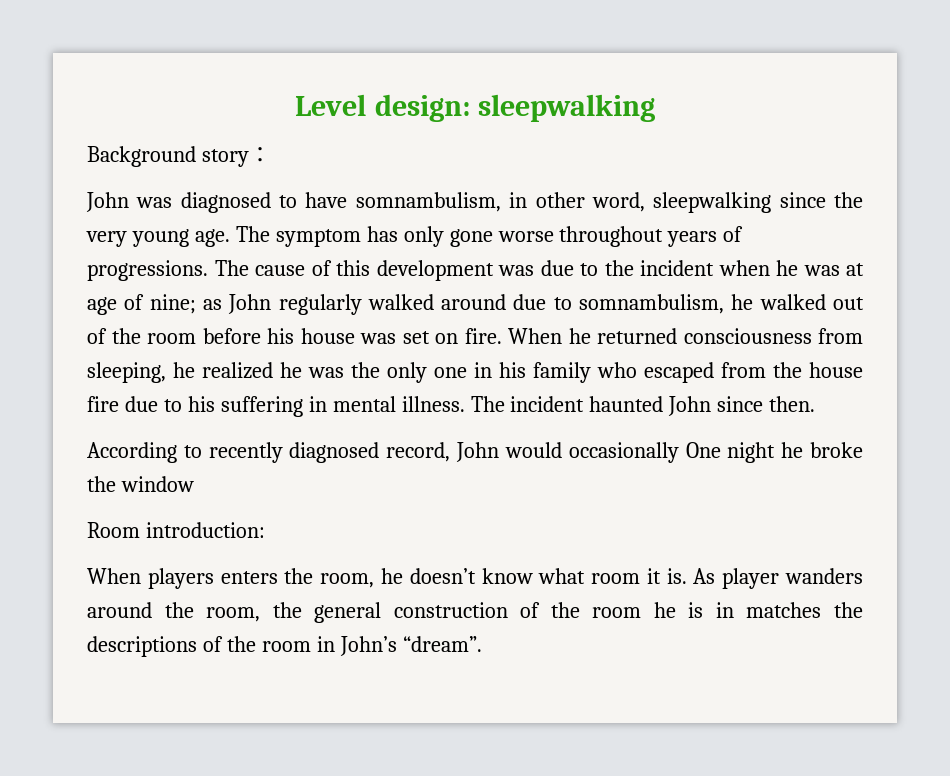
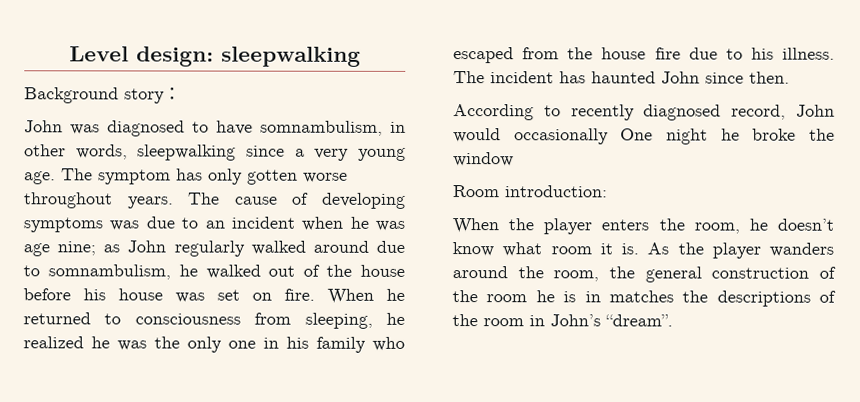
[591,192,645,212] word, -> [75,144,128,160] words,
[834,192,864,208] the -> [294,148,305,157] a
[449,229,493,247] gone -> [247,169,298,185] gotten
[667,226,744,247] [87,260,208,281] years of progressions. -> [126,196,174,209] years.
[336,260,494,281] this development -> [321,192,406,209] [23,217,103,233] developing symptoms
[604,260,634,276] the -> [204,220,225,229] an
[846,263,864,276] [87,294,145,315] at age of -> [23,243,50,257] age
[147,333,196,344] room -> [359,264,405,277] house
(677, 336) none -> [104,313,122,325] to
[220,396,396,417] suffering in mental -> (774, 53) none
(585, 404) none -> [559,71,586,84] has
[147,568,214,589] players -> [508,218,593,235] the player
(716, 576) none -> [677,242,704,255] the

